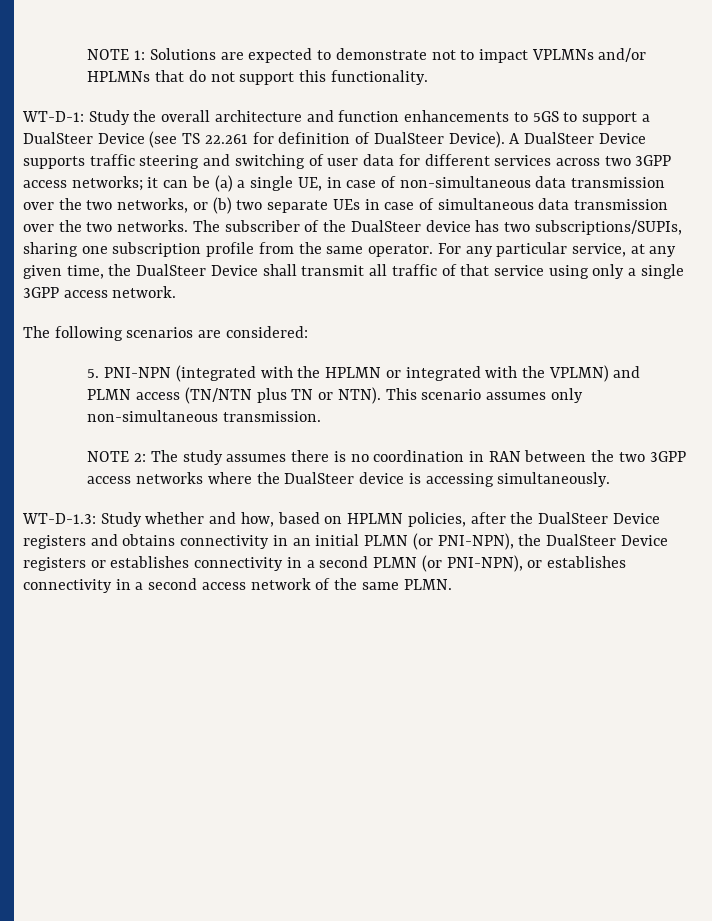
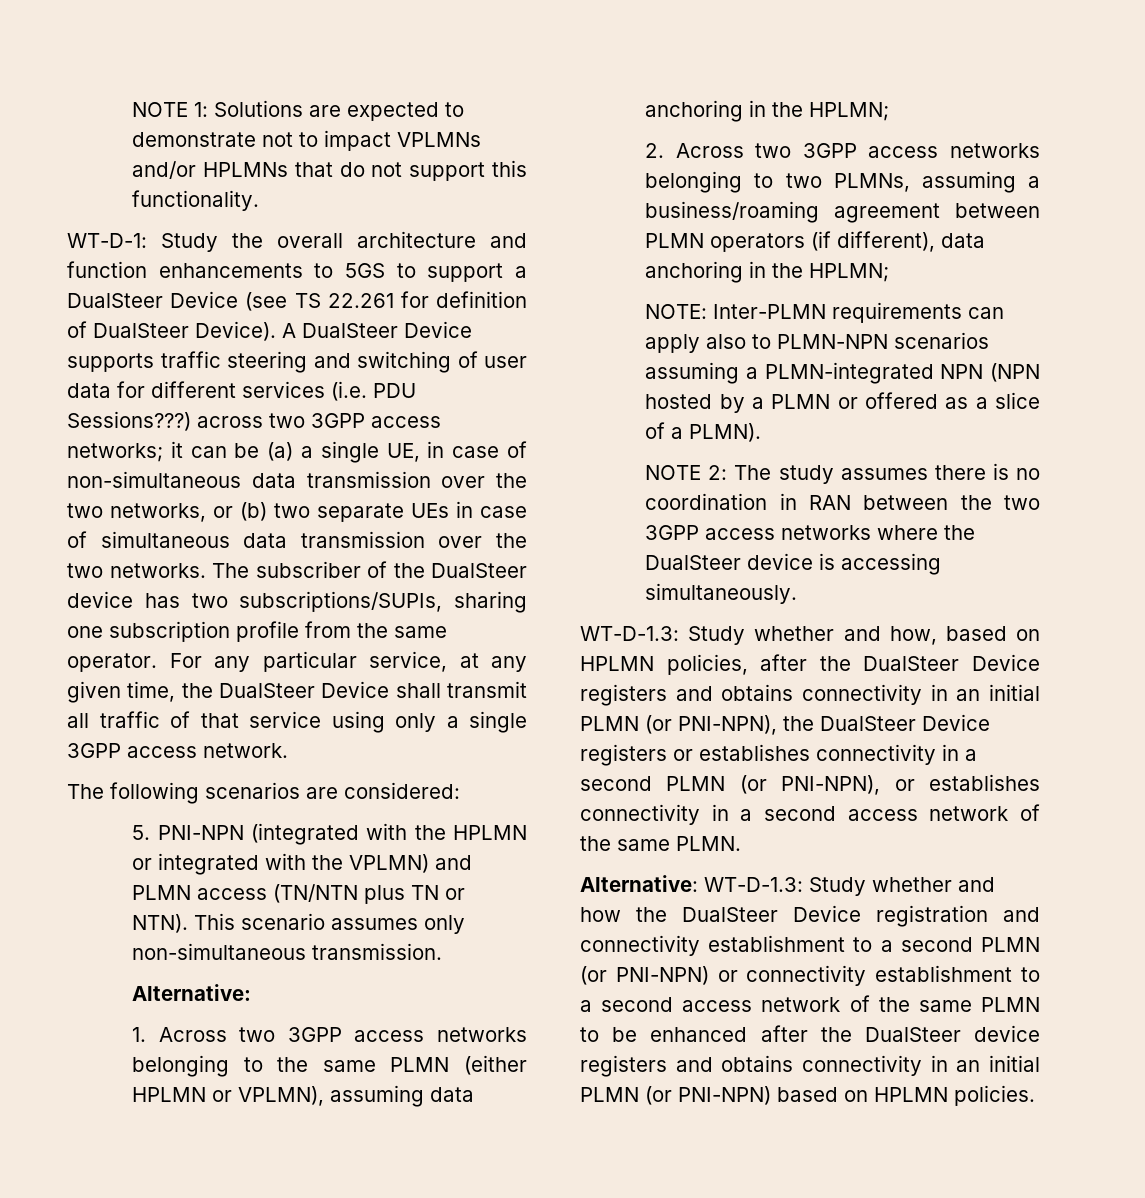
(552, 160) none -> [331,381,416,401] [67,411,191,431] (i.e. PDU Sessions???)
(322, 416) none -> [132,984,252,1001] [132,1027,527,1042] [132,1055,527,1077] [132,1085,475,1107] [645,100,890,122] [645,143,1040,158] [645,171,1040,193] [645,201,1040,223] [645,231,986,252] [645,261,890,283] [645,302,1005,323] [645,332,990,353] [645,362,1040,384] [645,392,1040,413] [645,422,762,442] // Alternative: // 1. Across two 3GPP access networks belonging to the same PLMN (either HPLMN or VPLMN), assuming data anchoring in the HPLMN; // 2. Across two 3GPP access networks belonging to two PLMNs, assuming a business/roaming agreement between PLMN operators (if different), data anchoring in the HPLMN; // NOTE: Inter-PLMN requirements can apply also to PLMN-NPN scenarios assuming a PLMN-integrated NPN (NPN hosted by a PLMN or offered as a slice of a PLMN).
(452, 584) none -> [580,875,995,896] [580,905,1040,927] [580,935,1040,956] [580,965,1040,986] [580,995,1040,1012] [580,1025,1040,1042] [580,1055,1040,1077] [580,1085,1035,1106] // Alternative: WT-D-1.3: Study whether and how the DualSteer Device registration and connectivity establishment to a second PLMN (or PNI-NPN) or connectivity establishment to a second access network of the same PLMN to be enhanced after the DualSteer device registers and obtains connectivity in an initial PLMN (or PNI-NPN) based on HPLMN policies.

